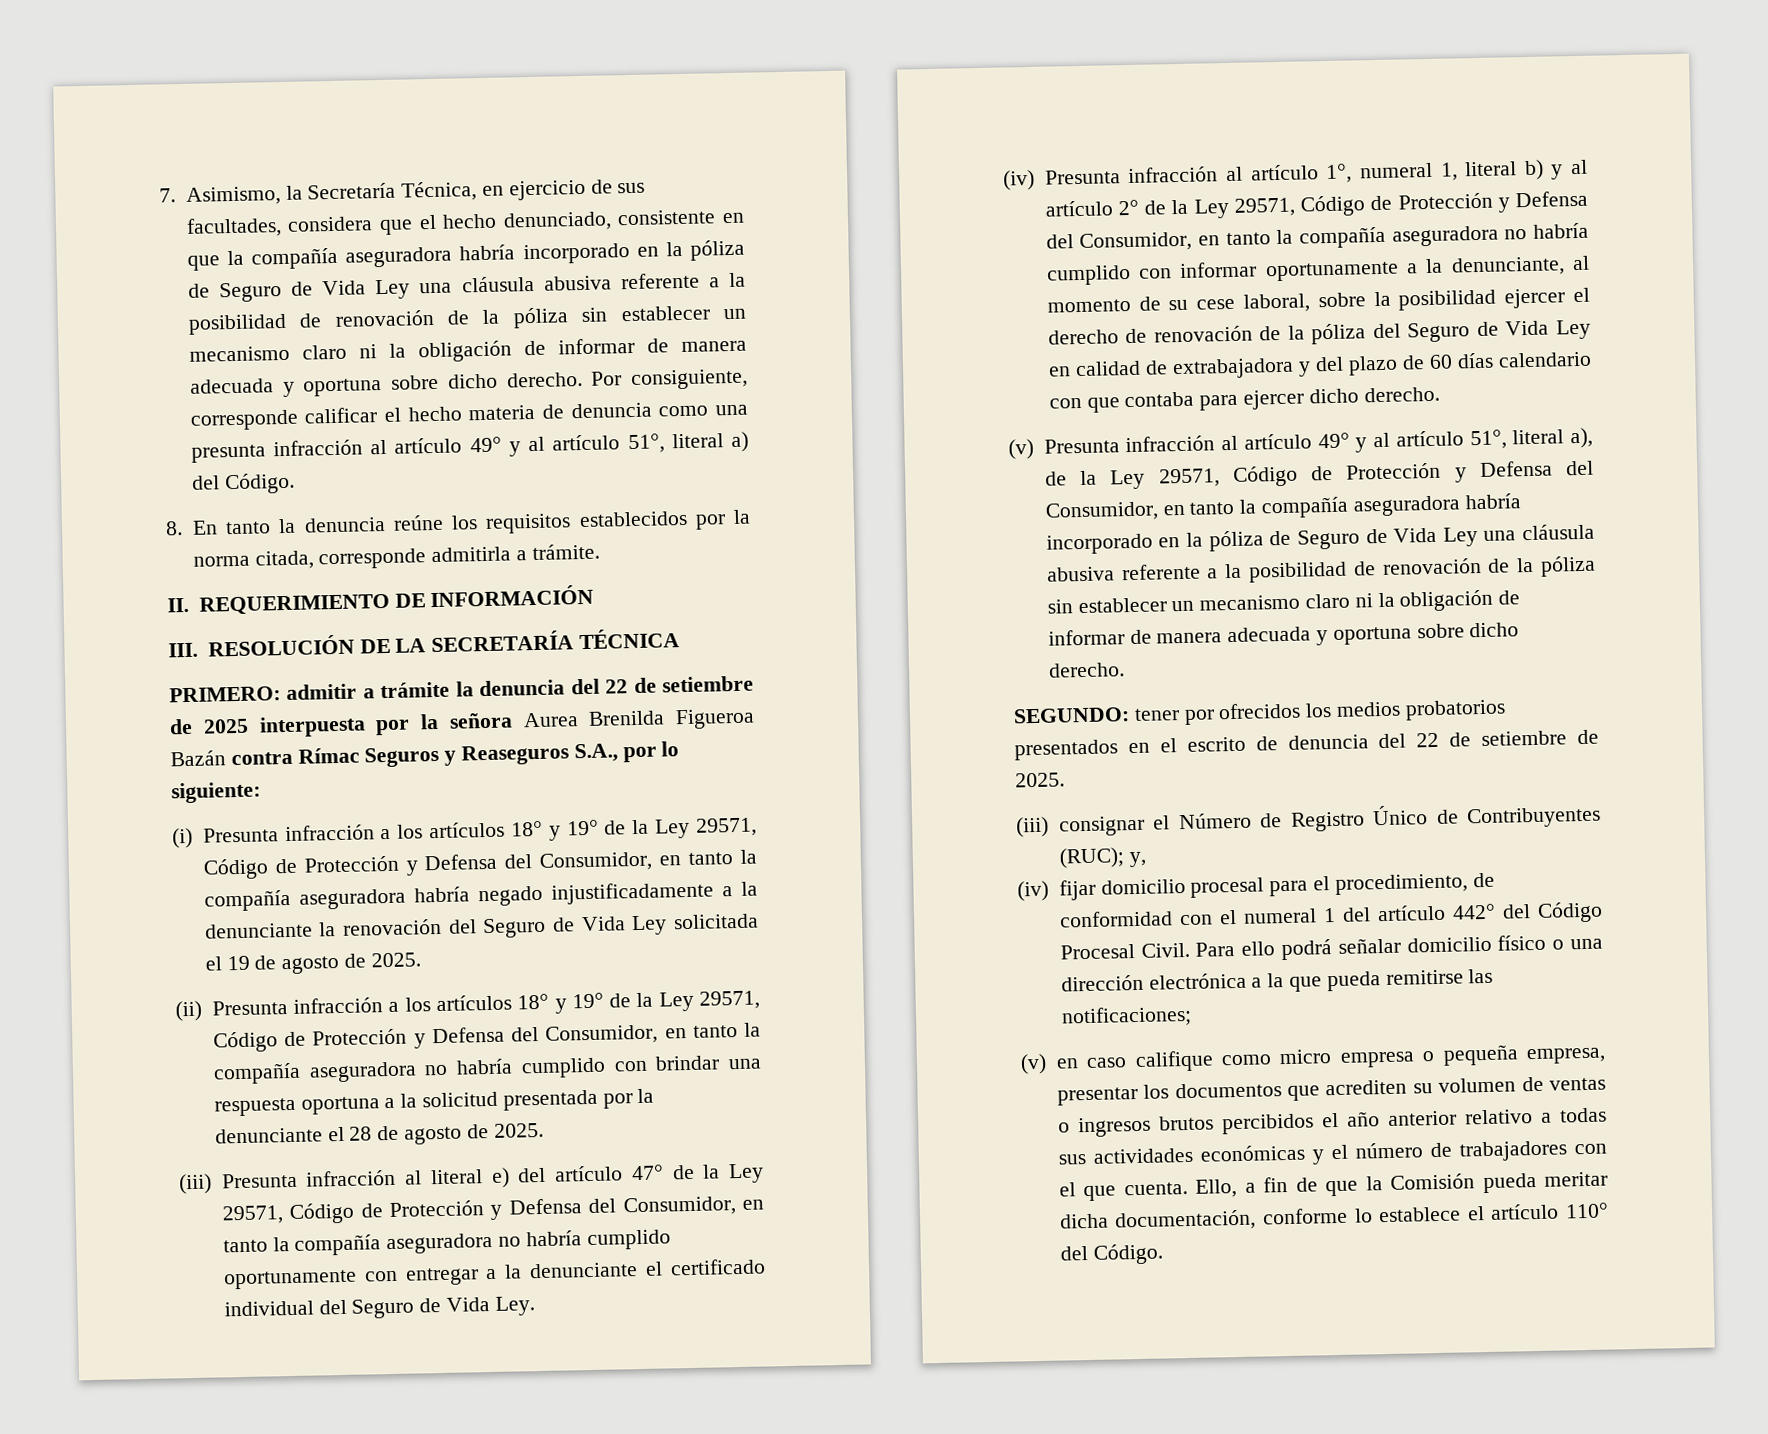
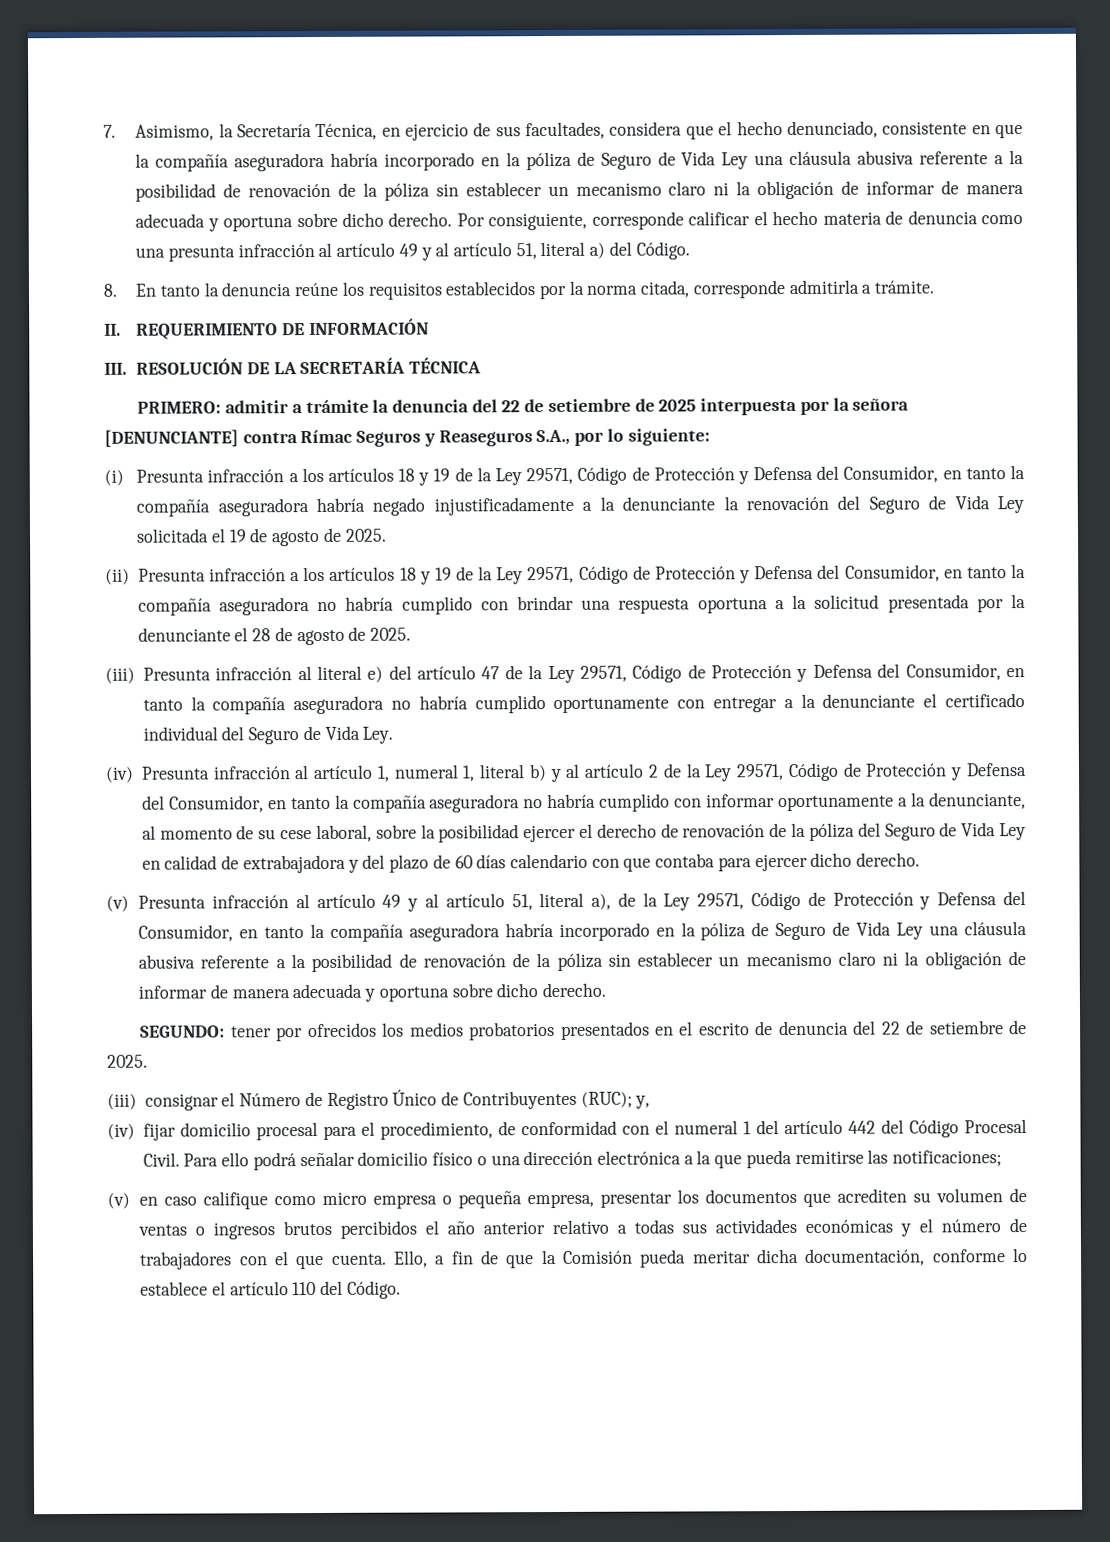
[469,433,665,457] 49° y al artículo 51°, -> [398,242,537,261] 49 y al artículo 51,
[522,708,755,730] [170,750,226,767] Aurea Brenilda Figueroa Bazán -> [104,429,239,447] [DENUNCIANTE]
[510,819,599,841] 18° y 19° -> [398,468,451,486] 18 y 19
[517,992,604,1014] 18° y 19° -> [399,567,452,585] 18 y 19
[630,1164,664,1181] 47° -> [481,666,501,680] 47
[1325,163,1353,184] 1°, -> [376,765,390,782] 1,
[1117,199,1139,216] 2° -> [648,764,660,778] 2
[1317,429,1507,453] 49° y al artículo 51°, -> [382,893,533,912] 49 y al artículo 51,
[1451,903,1496,920] 442° -> [847,1120,876,1134] 442
[1565,1202,1609,1219] 110° -> [292,1282,317,1296] 110

